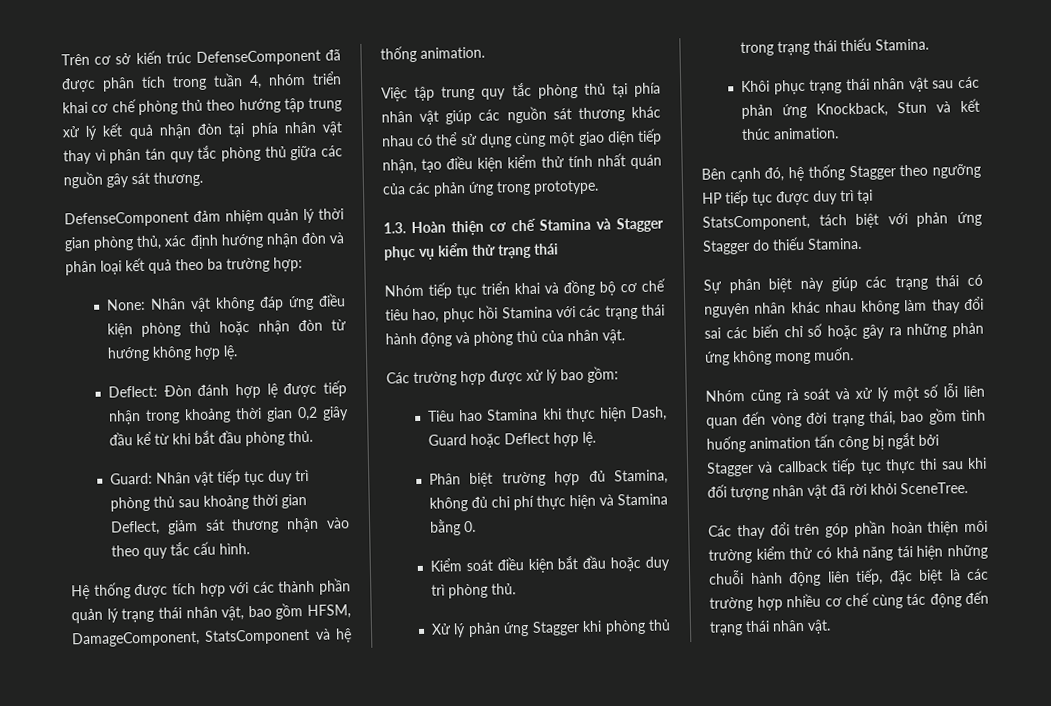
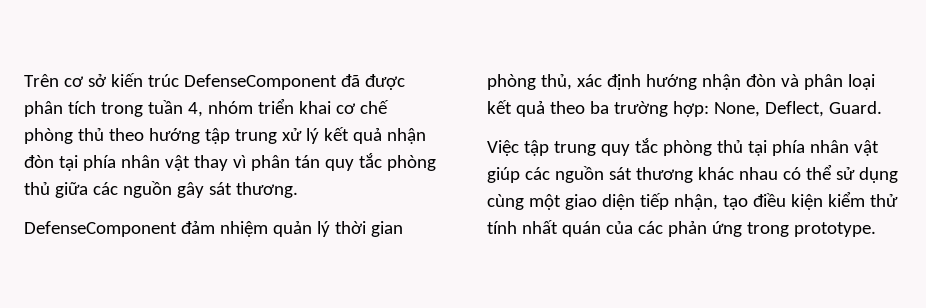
[105,293,347,313] [106,319,348,338] [106,345,238,362] [107,380,347,399] [107,406,350,425] [108,430,313,447] [109,469,309,487] [109,493,307,512] [109,517,350,536] [110,541,250,559] [71,578,351,600] [71,603,351,624] [72,628,352,648] [380,45,485,63] // None: Nhân vật không đáp ứng điều kiện phòng thủ hoặc nhận đòn từ hướng không hợp lệ. // Deflect: Đòn đánh hợp lệ được tiếp nhận trong khoảng thời gian 0,2 giây đầu kể từ khi bắt đầu phòng thủ. // Guard: Nhân vật tiếp tục duy trì phòng thủ sau khoảng thời gian Deflect, giảm sát thương nhận vào theo quy tắc cấu hình. // Hệ thống được tích hợp với các thành phần quản lý trạng thái nhân vật, bao gồm HFSM, DamageComponent, StatsComponent và hệ thống animation. -> [713,101,882,117] None, Deflect, Guard.
[383,217,664,236] [384,243,559,261] [384,278,666,299] [385,304,665,324] [385,329,625,347] [386,366,619,387] [427,406,667,423] [427,431,596,449] [428,469,668,488] [428,493,668,512] [429,519,476,536] [429,555,670,573] [430,583,516,599] [430,619,671,638] [739,37,929,57] [740,76,980,95] [740,98,980,120] [740,127,839,141] [701,163,981,183] [702,189,873,207] [702,211,982,231] [702,236,862,255] [703,274,983,294] [704,296,984,318] [704,322,984,340] [705,347,854,366] [705,383,985,404] [706,408,986,429] [706,432,939,453] [707,457,987,477] [707,482,968,501] [708,520,988,540] [708,544,988,564] [708,568,989,587] [709,590,989,612] [709,619,831,636] // 1.3. Hoàn thiện cơ chế Stamina và Stagger phục vụ kiểm thử trạng thái // Nhóm tiếp tục triển khai và đồng bộ cơ chế tiêu hao, phục hồi Stamina với các trạng thái hành động và phòng thủ của nhân vật. // Các trường hợp được xử lý bao gồm: // Tiêu hao Stamina khi thực hiện Dash, Guard hoặc Deflect hợp lệ. // Phân biệt trường hợp đủ Stamina, không đủ chi phí thực hiện và Stamina bằng 0. // Kiểm soát điều kiện bắt đầu hoặc duy trì phòng thủ. // Xử lý phản ứng Stagger khi phòng thủ trong trạng thái thiếu Stamina. // Khôi phục trạng thái nhân vật sau các phản ứng Knockback, Stun và kết thúc animation. // Bên cạnh đó, hệ thống Stagger theo ngưỡng HP tiếp tục được duy trì tại StatsComponent, tách biệt với phản ứng Stagger do thiếu Stamina. // Sự phân biệt này giúp các trạng thái có nguyên nhân khác nhau không làm thay đổi sai các biến chỉ số hoặc gây ra những phản ứng không mong muốn. // Nhóm cũng rà soát và xử lý một số lỗi liên quan đến vòng đời trạng thái, bao gồm tình huống animation tấn công bị ngắt bởi Stagger và callback tiếp tục thực thi sau khi đối tượng nhân vật đã rời khỏi SceneTree. // Các thay đổi trên góp phần hoàn thiện môi trường kiểm thử có khả năng tái hiện những chuỗi hành động liên tiếp, đặc biệt là các trường hợp nhiều cơ chế cùng tác động đến trạng thái nhân vật. -> (876, 229) none

